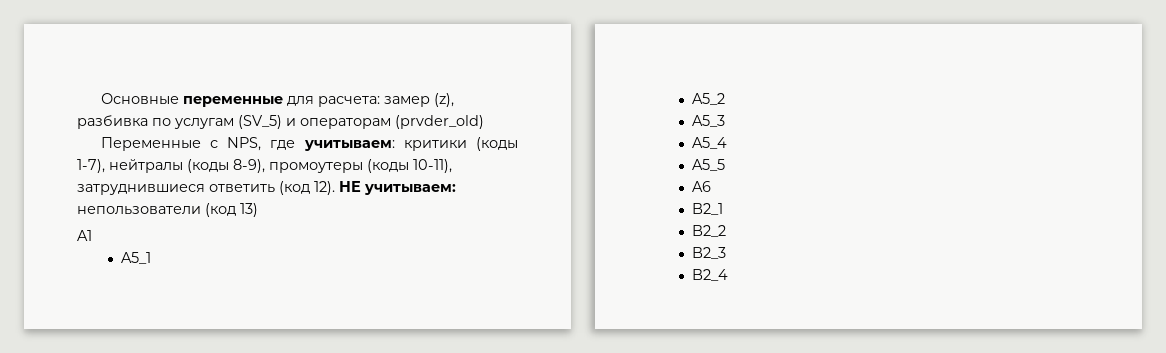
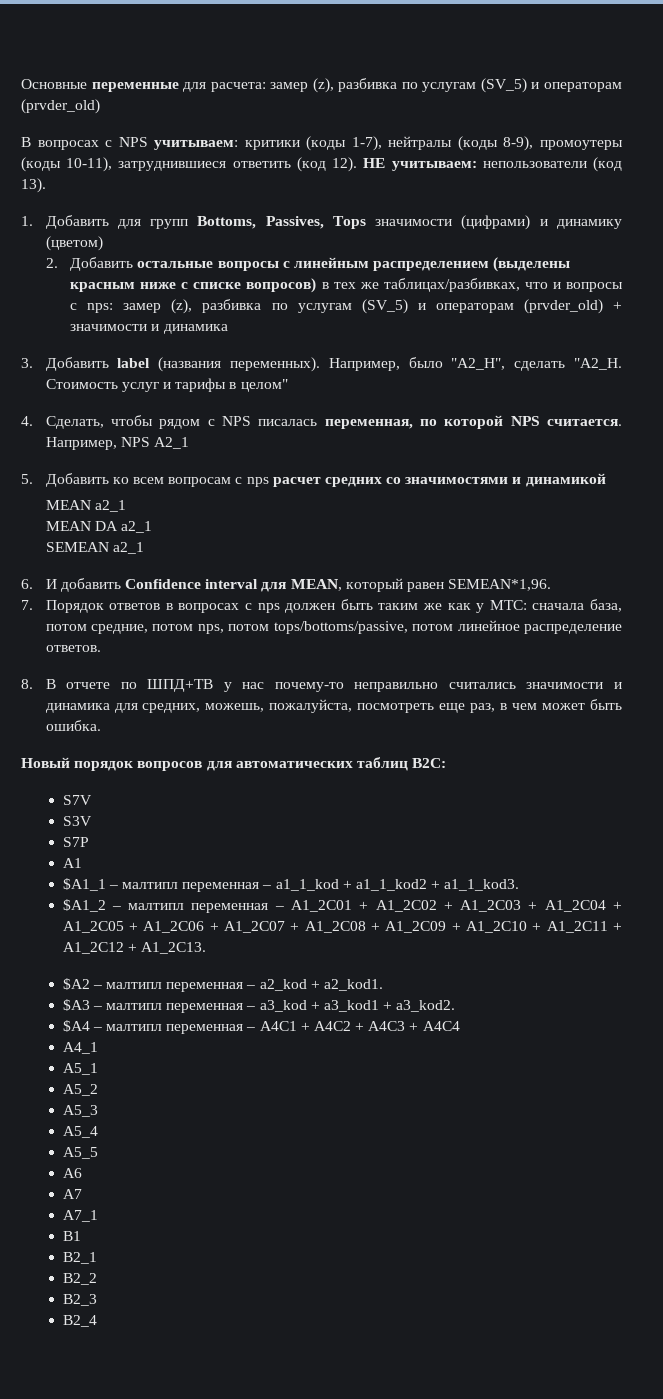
[100,137,296,151] Переменные с NPS, где -> [21,137,148,150] В вопросах с NPS
[240,203,258,217] [77,230,92,241] 13) // A1 -> [21,178,46,193] [21,215,622,230] [45,236,103,251] [45,257,571,272] [70,278,623,293] [70,299,622,314] [70,324,228,334] [21,357,622,372] [45,378,288,392] [21,415,623,429] [45,437,189,450] [21,473,606,487] [45,500,126,512] [45,521,152,533] [45,542,144,554] [21,578,552,592] [21,599,623,613] [45,620,622,634] [45,645,101,652] [21,679,623,692] [45,699,623,713] [45,720,101,731] [21,757,447,771] [62,795,92,805] [62,816,92,826] [62,837,89,847] [62,858,82,868] [62,878,520,892] [62,899,622,913] [62,921,622,933] [62,942,207,954] [62,978,383,992] [62,999,456,1013] [62,1020,460,1034] [62,1042,98,1054] 13). // 1. Добавить для групп Bottoms, Passives, Tops значимости (цифрами) и динамику (цветом) // 2. Добавить остальные вопросы с линейным распределением (выделены красным ниже с списке вопросов) в тех же таблицах/разбивках, что и вопросы с nps: замер (z), разбивка по услугам (SV_5) и операторам (prvder_old) + значимости и динамика // 3. Добавить label (названия переменных). Например, было "A2_H", сделать "A2_H. Стоимость услуг и тарифы в целом" // 4. Сделать, чтобы рядом с NPS писалась переменная, по которой NPS считается. Например, NPS A2_1 // 5. Добавить ко всем вопросам с nps расчет средних со значимостями и динамикой // MEAN a2_1 // MEAN DA a2_1 // SEMEAN a2_1 // 6. И добавить Confidence interval для MEAN, который равен SEMEAN*1,96. // 7. Порядок ответов в вопросах с nps должен быть таким же как у МТС: сначала база, потом средние, потом nps, потом tops/bottoms/passive, потом линейное распределение ответов. // 8. В отчете по ШПД+ТВ у нас почему-то неправильно считались значимости и динамика для средних, можешь, пожалуйста, посмотреть еще раз, в чем может быть ошибка. // Новый порядок вопросов для автоматических таблиц B2С: // S7V // S3V // S7P // A1 // $A1_1 – малтипл переменная – a1_1_kod + a1_1_kod2 + a1_1_kod3. // $A1_2 – малтипл переменная – A1_2C01 + A1_2C02 + A1_2C03 + A1_2C04 + A1_2C05 + A1_2C06 + A1_2C07 + A1_2C08 + A1_2C09 + A1_2C10 + A1_2C11 + A1_2C12 + A1_2C13. // $A2 – малтипл переменная – a2_kod + a2_kod1. // $A3 – малтипл переменная – a3_kod + a3_kod1 + a3_kod2. // $A4 – малтипл переменная – A4C1 + A4C2 + A4C3 + A4C4 // A4_1
(711, 186) none -> [62,1189,82,1199] [62,1210,98,1222] [62,1231,81,1241] // A7 // A7_1 // B1

